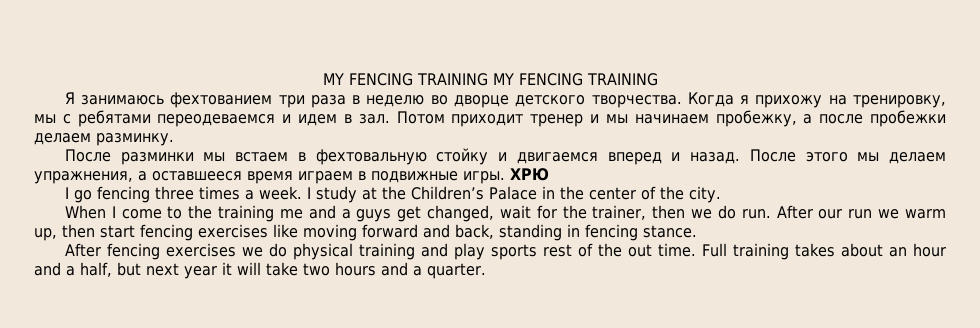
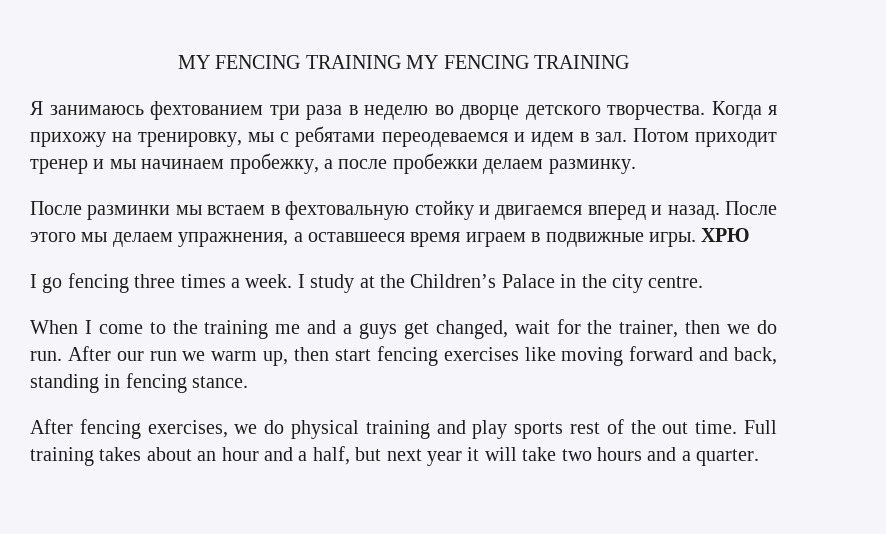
[588,186,721,203] center of the city. -> [611,274,704,293] city centre.
[165,243,236,257] exercises -> [147,420,228,438] exercises,

